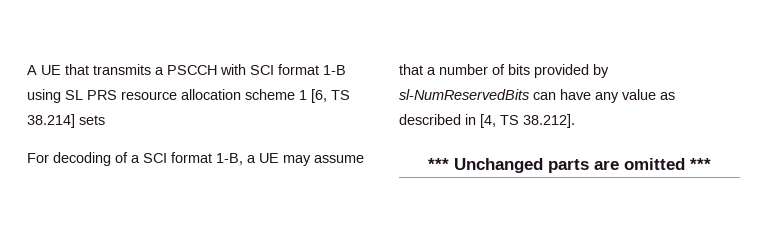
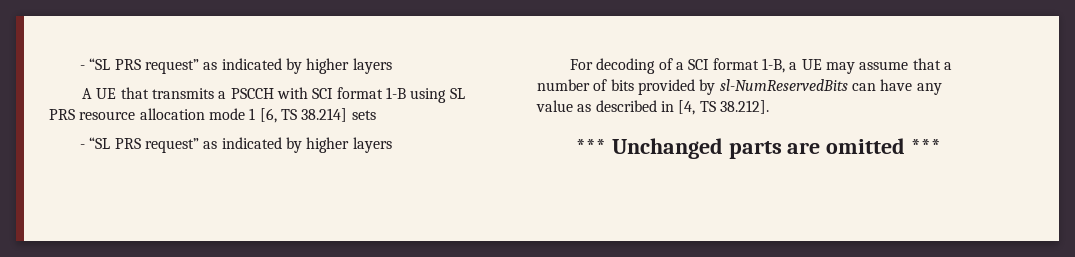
(27, 70) none -> [79,58,392,74] - “SL PRS request” as indicated by higher layers //
[245,89,295,100] scheme -> [208,108,245,120] mode
(105, 120) none -> [79,137,392,153] // - “SL PRS request” as indicated by higher layers

